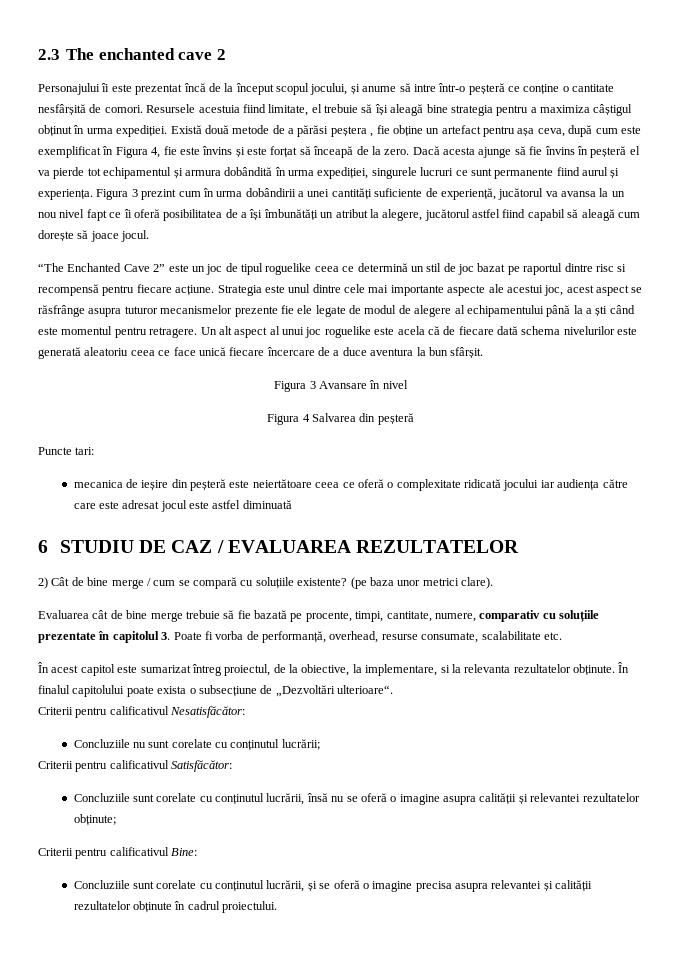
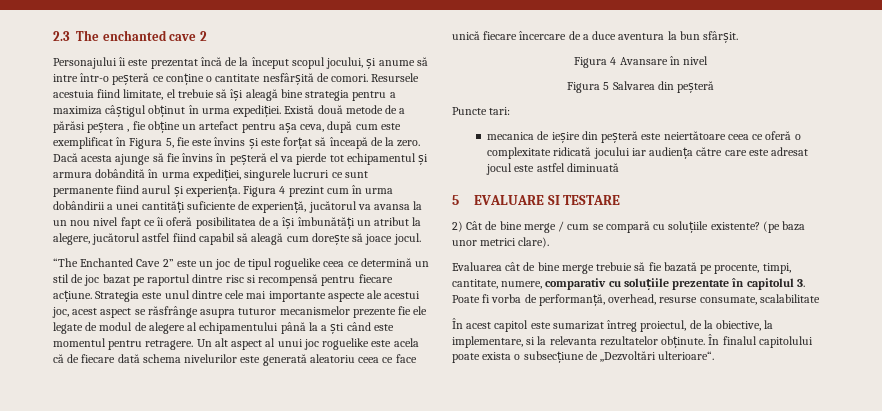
[151,147,161,158] 4, -> [165,138,174,148] 5,
[131,189,138,197] 3 -> [279,186,286,194] 4
[309,381,316,389] 3 -> [610,57,617,65] 4
[302,414,310,422] 4 -> [603,82,610,90] 5
[38,540,520,553] 6 STUDIU DE CAZ / EVALUAREA REZULTATELOR -> [452,195,621,205] 5 EVALUARE SI TESTARE
[543,632,562,640] etc. -> (820, 298) none
[38,706,246,718] [73,739,320,751] [38,760,233,772] [73,793,640,805] [73,814,116,826] [38,847,198,859] [73,880,593,892] [73,901,278,913] // Criterii pentru calificativul Nesatisfăcător: // Concluziile nu sunt corelate cu conținutul lucrării; // Criterii pentru calificativul Satisfăcător: // Concluziile sunt corelate cu conținutul lucrării, însă nu se oferă o imagine asupra calității și relevantei rezultatelor obținute; // Criterii pentru calificativul Bine: // Concluziile sunt corelate cu conținutul lucrării, și se oferă o imagine precisa asupra relevantei și calității rezultatelor obținute în cadrul proiectului. -> (715, 355) none

